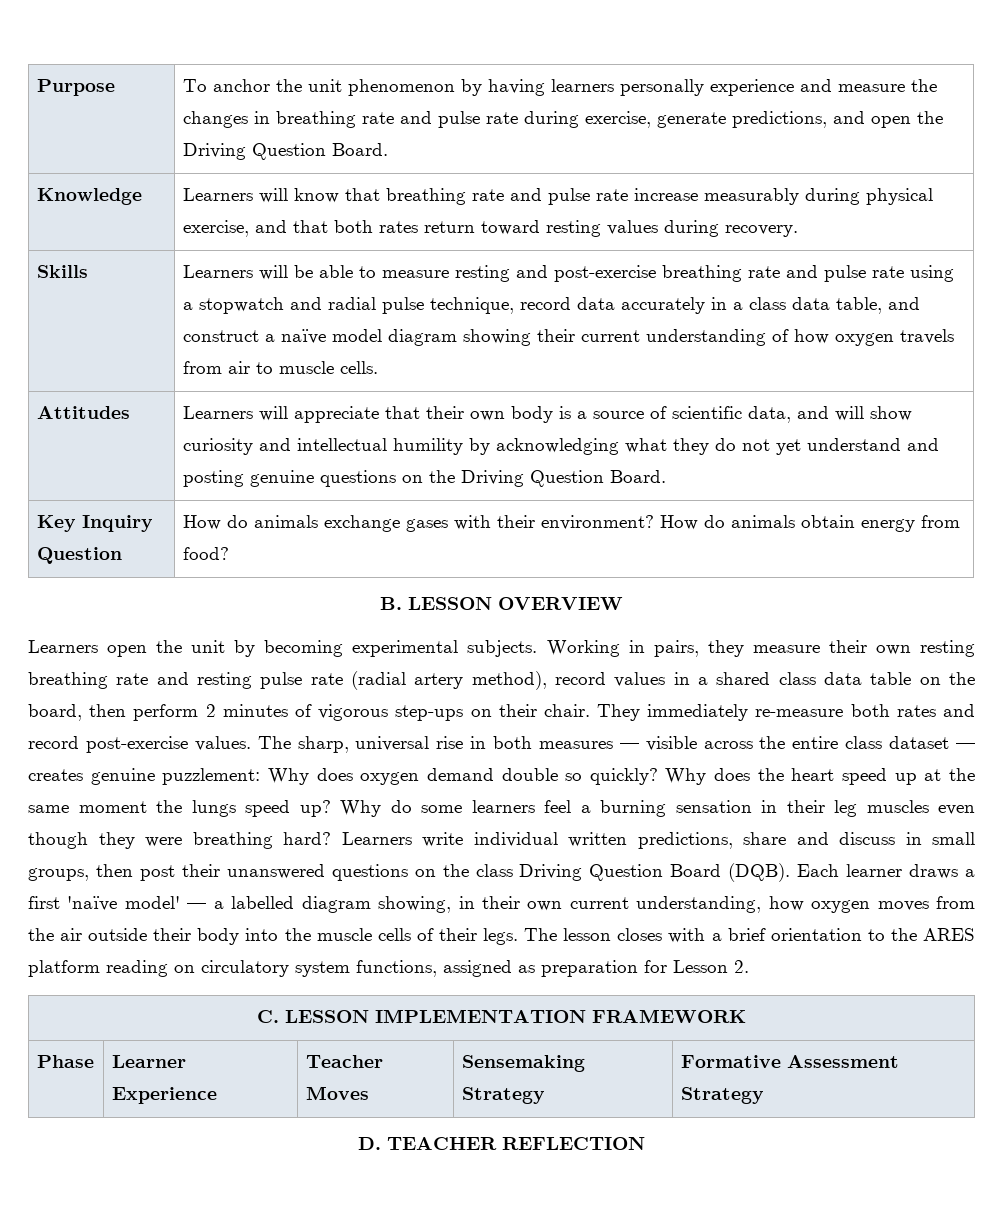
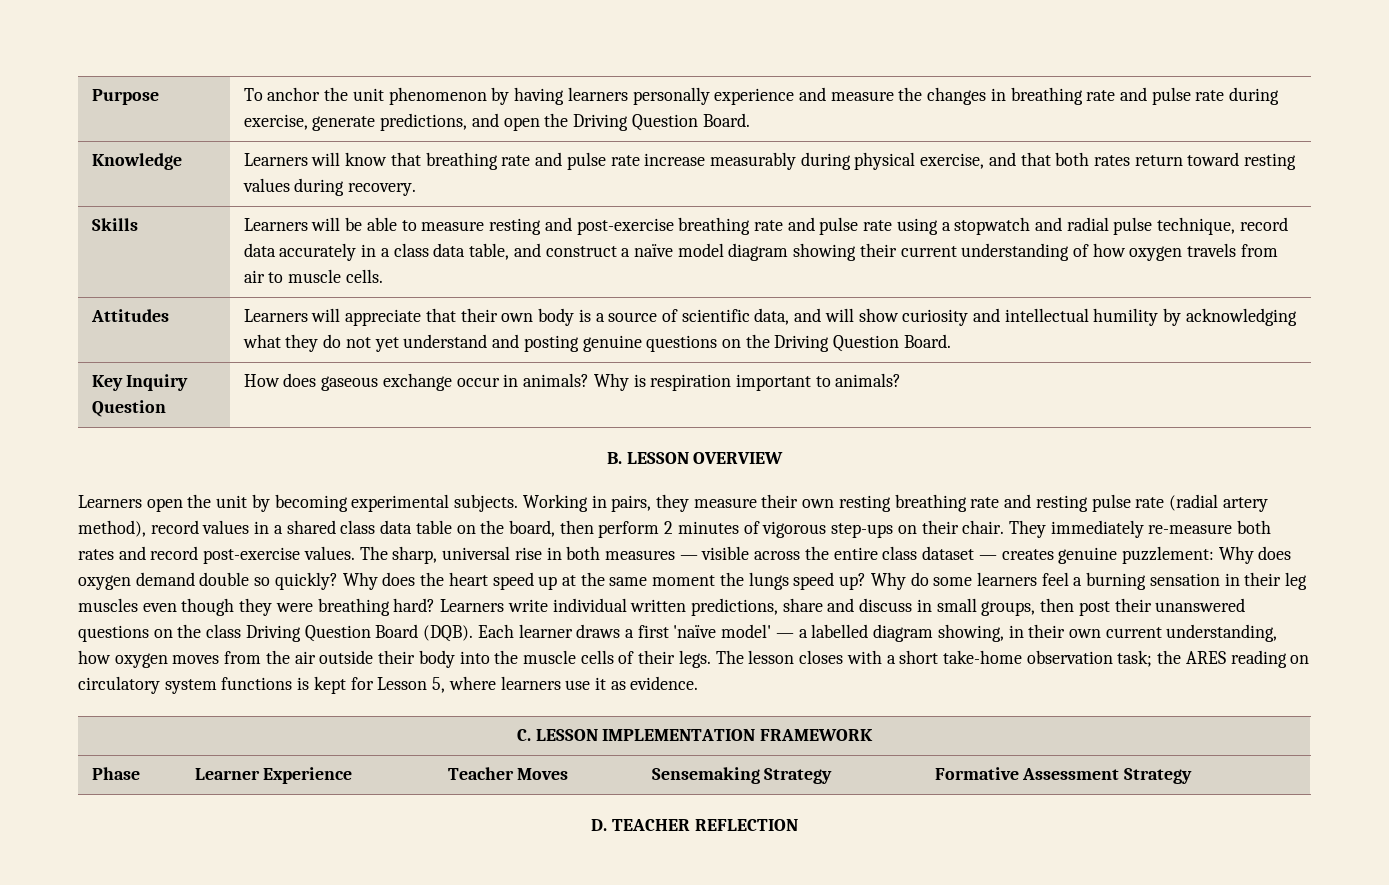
[226,515,960,532] [182,547,229,560] do animals exchange gases with their environment? How do animals obtain energy from food? -> [283,373,902,391] does gaseous exchange occur in animals? Why is respiration important to animals?
[727,928,885,941] brief orientation to -> [899,650,1153,667] short take-home observation task;
[28,960,100,977] platform -> (1226, 657) none
[356,960,749,977] functions, assigned as preparation for Lesson 2. -> [221,676,699,694] functions is kept for Lesson 5, where learners use it as evidence.

